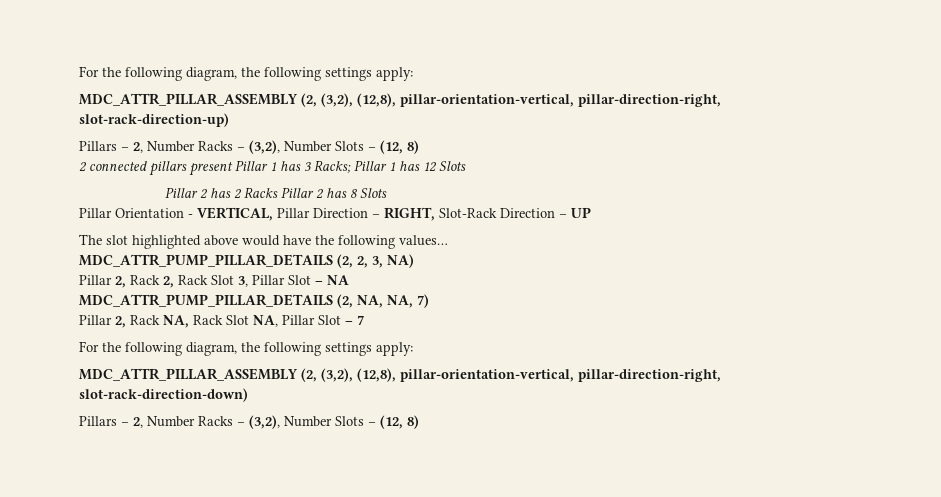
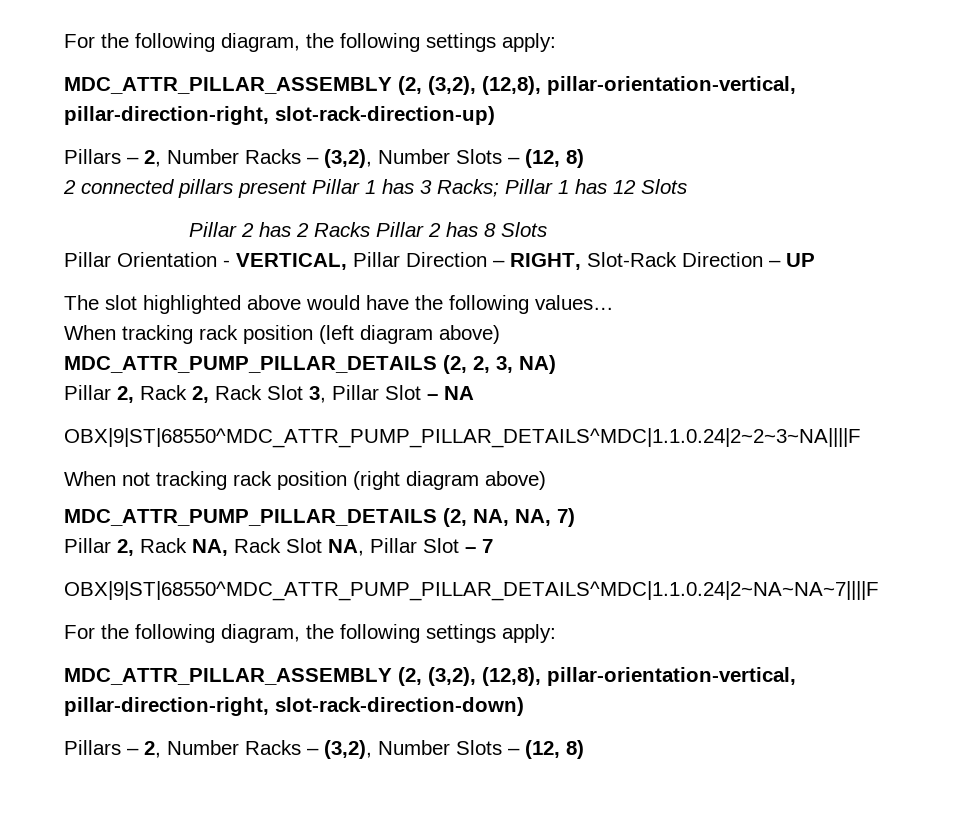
(448, 240) none -> [64,325,500,344] // When tracking rack position (left diagram above)
(349, 280) none -> [64,428,861,448] [64,471,546,490] // OBX|9|ST|68550^MDC_ATTR_PUMP_PILLAR_DETAILS^MDC|1.1.0.24|2~2~3~NA||||F // When not tracking rack position (right diagram above)
(364, 320) none -> [64,581,879,601] // OBX|9|ST|68550^MDC_ATTR_PUMP_PILLAR_DETAILS^MDC|1.1.0.24|2~NA~NA~7||||F

